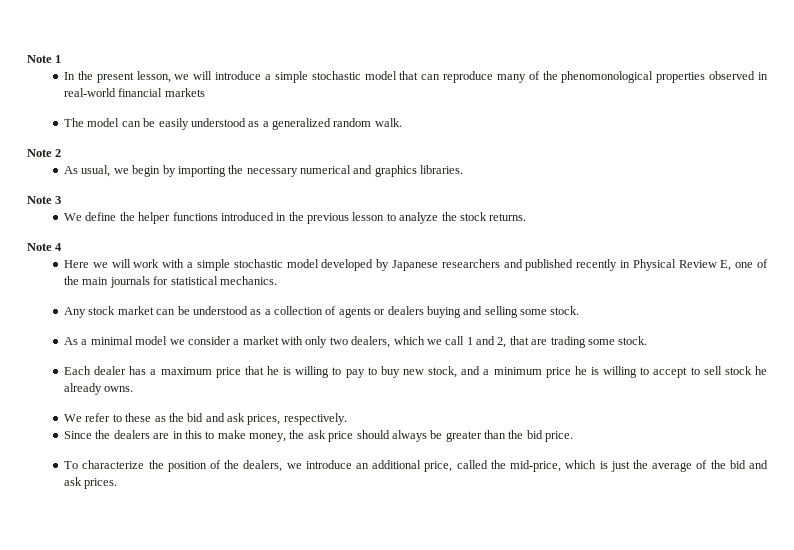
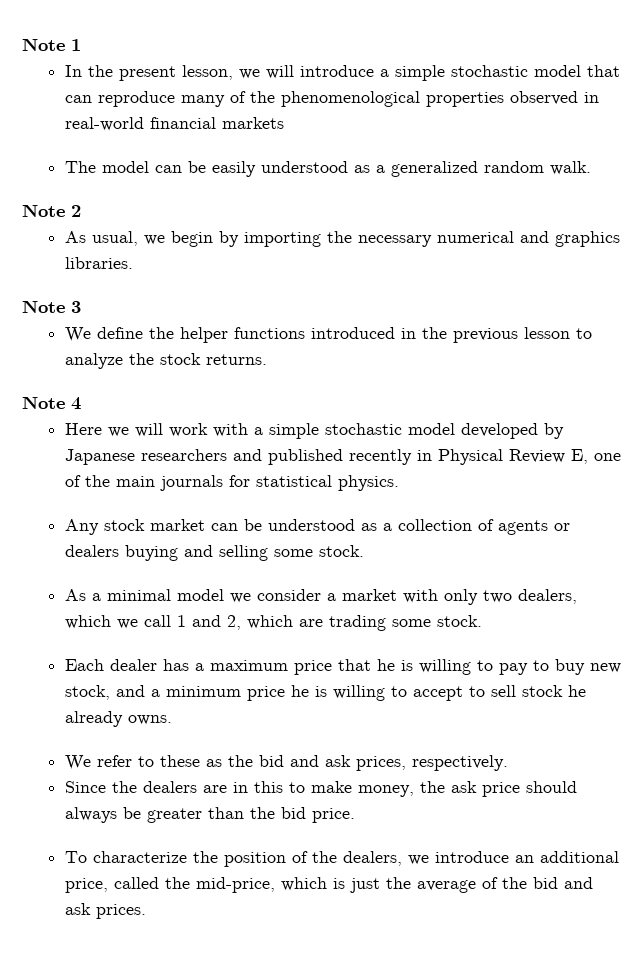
[561,71,654,83] phenomonological -> [280,91,420,107] phenomenological
[219,276,277,285] mechanics. -> [337,475,399,491] physics.
[509,336,529,345] that -> [246,615,293,629] which

